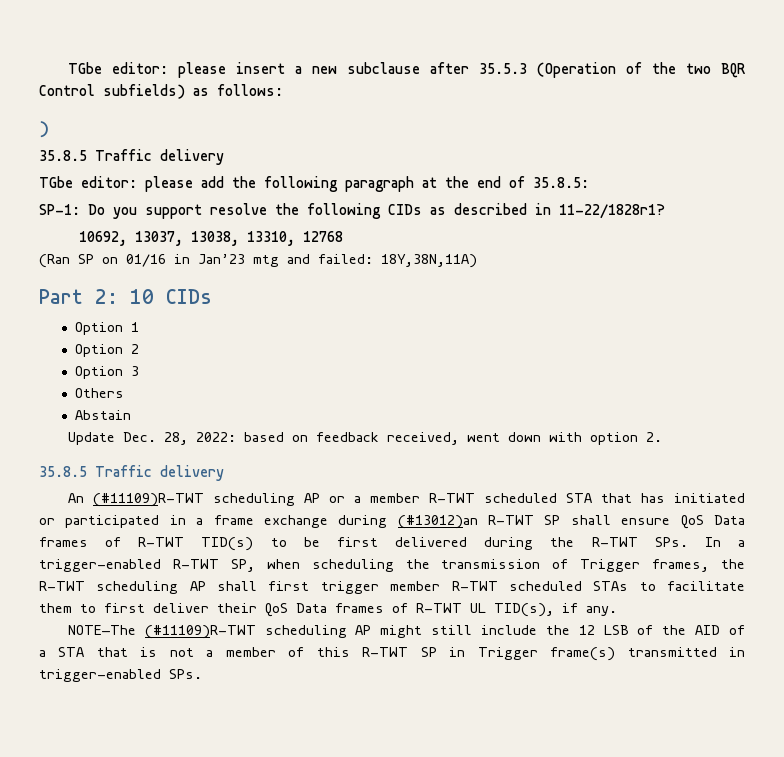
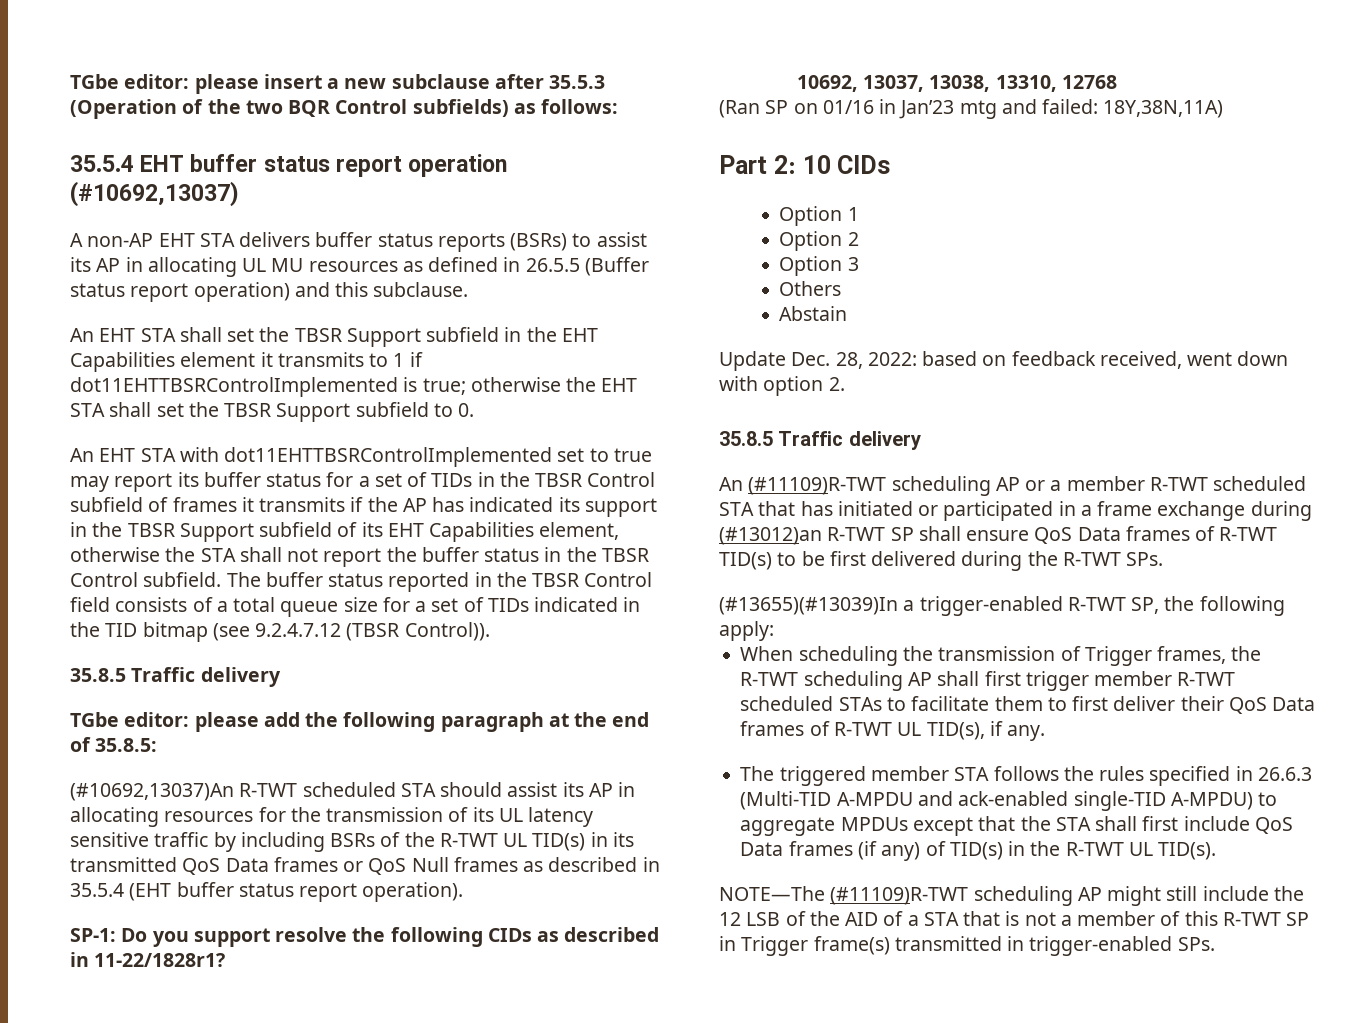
[39,121,49,138] ) -> [70,154,508,177] [70,181,239,207] [70,232,647,252] [70,257,649,277] [70,282,469,302] [70,327,598,347] [70,352,423,372] [70,377,638,397] [70,402,475,422] [70,447,652,467] [70,472,656,492] [70,497,657,517] [70,522,620,542] [70,547,649,567] [70,572,653,592] [70,597,641,617] [70,622,490,642] 35.5.4 EHT buffer status report operation (#10692,13037) // A non-AP EHT STA delivers buffer status reports (BSRs) to assist its AP in allocating UL MU resources as defined in 26.5.5 (Buffer status report operation) and this subclause. // An EHT STA shall set the TBSR Support subfield in the EHT Capabilities element it transmits to 1 if dot11EHTTBSRControlImplemented is true; otherwise the EHT STA shall set the TBSR Support subfield to 0. // An EHT STA with dot11EHTTBSRControlImplemented set to true may report its buffer status for a set of TIDs in the TBSR Control subfield of frames it transmits if the AP has indicated its support in the TBSR Support subfield of its EHT Capabilities element, otherwise the STA shall not report the buffer status in the TBSR Control subfield. The buffer status reported in the TBSR Control field consists of a total queue size for a set of TIDs indicated in the TID bitmap (see 9.2.4.7.12 (TBSR Control)).
(589, 182) none -> [70,782,636,801] [70,807,594,827] [70,832,634,852] [70,857,660,875] [70,882,464,902] // (#10692,13037)An R-TWT scheduled STA should assist its AP in allocating resources for the transmission of its UL latency sensitive traffic by including BSRs of the R-TWT UL TID(s) in its transmitted QoS Data frames or QoS Null frames as described in 35.5.4 (EHT buffer status report operation).
[704,537,721,547] In -> [719,597,898,615] // (#13655)(#13039)In
[266,559,300,569] when -> [1164,596,1285,616] [719,621,774,641] [740,646,794,661] the following apply: // When
(617, 611) none -> [740,766,1312,786] [740,791,1278,811] [740,816,1293,836] [740,841,1217,861] // The triggered member STA follows the rules specified in 26.6.3 (Multi-TID A-MPDU and ack-enabled single-TID A-MPDU) to aggregate MPDUs except that the STA shall first include QoS Data frames (if any) of TID(s) in the R-TWT UL TID(s).

